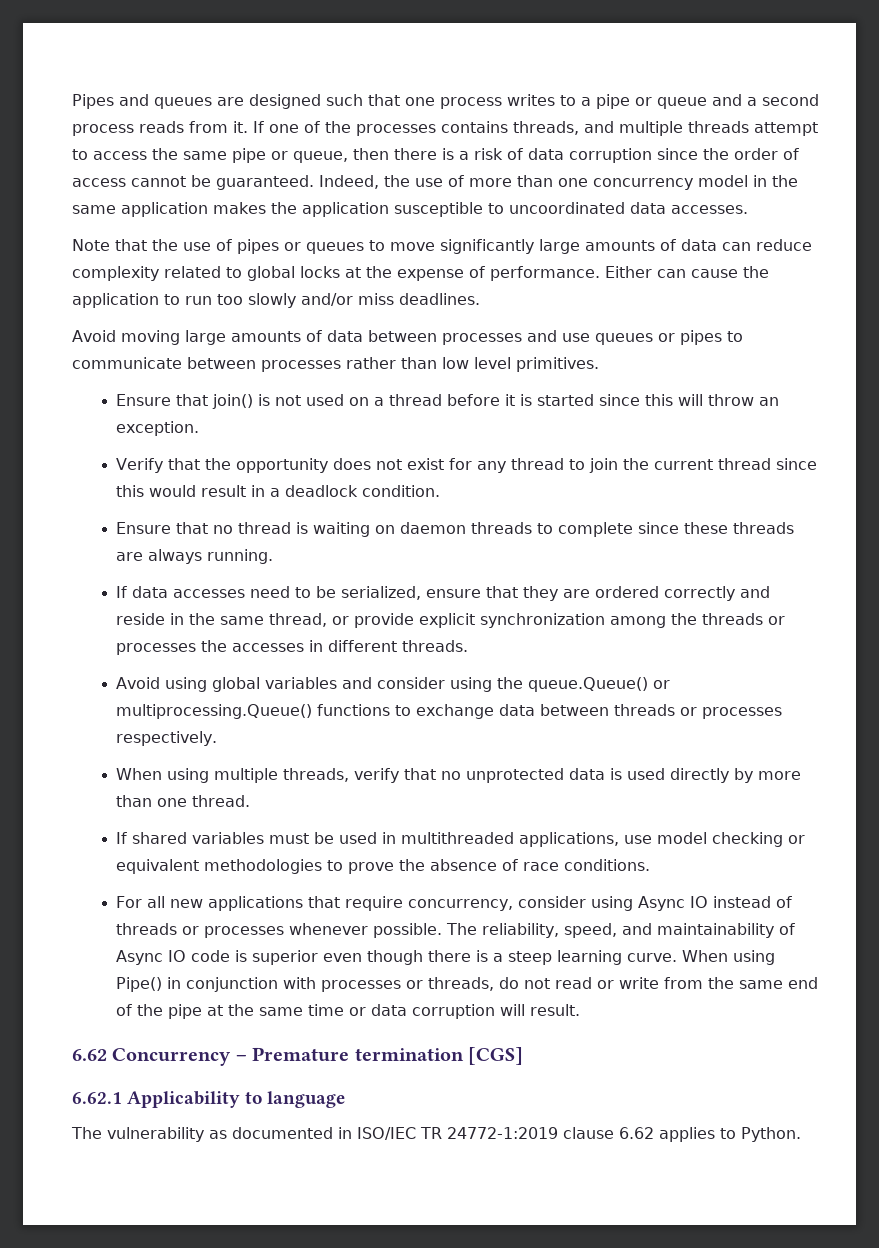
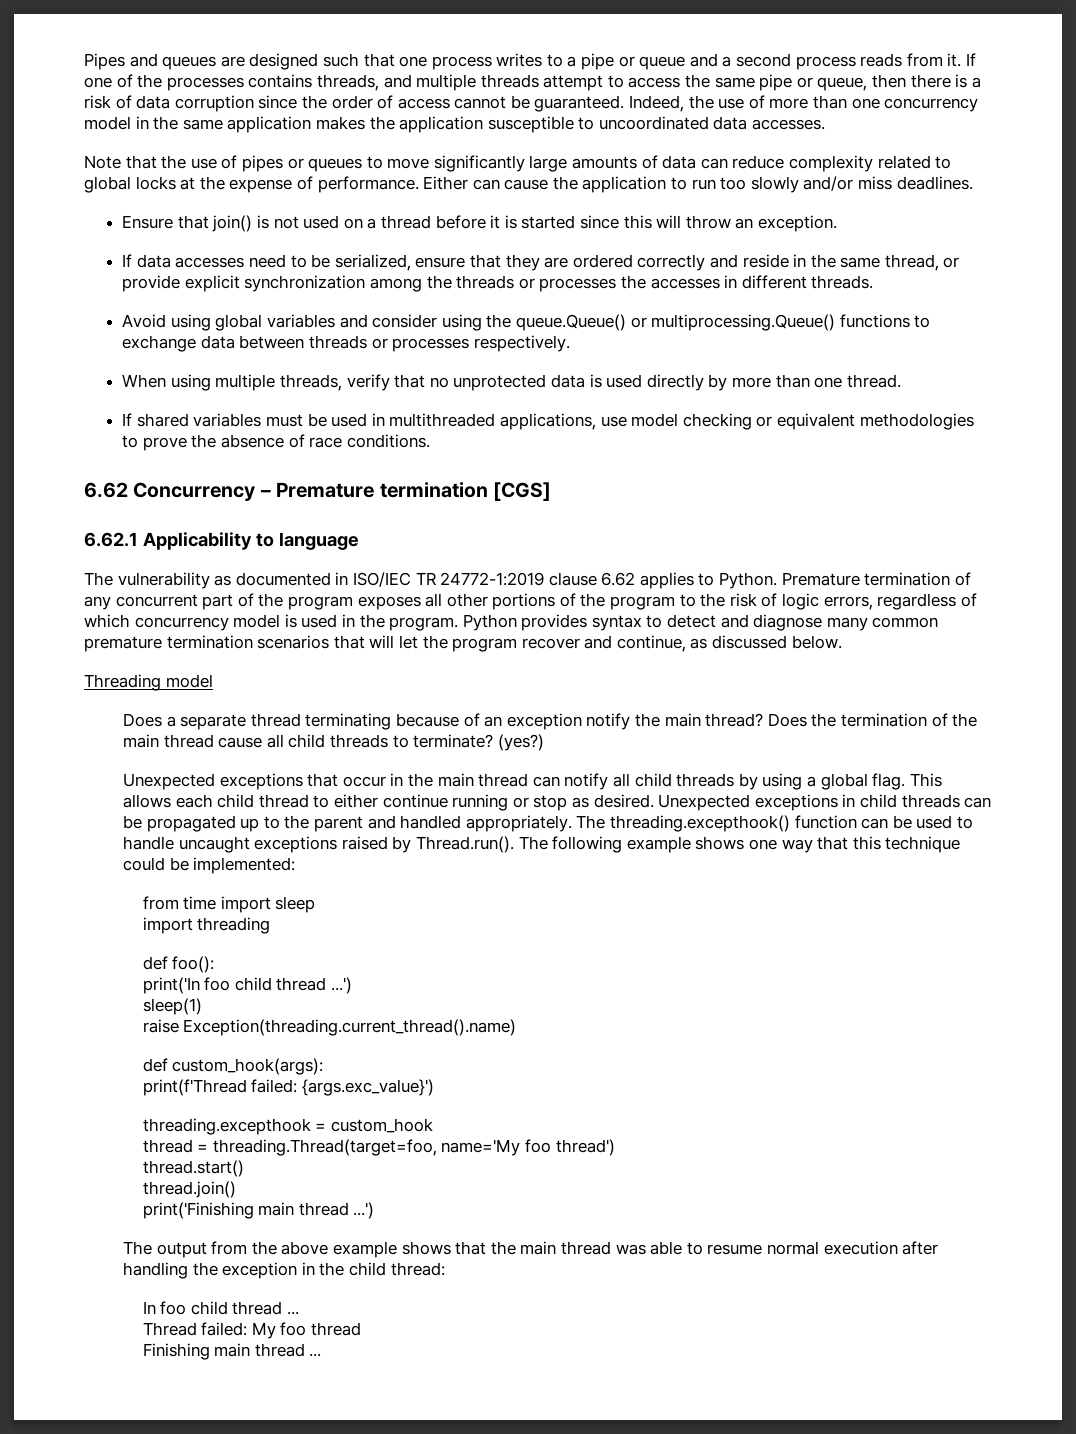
[72,330,743,345] [72,357,599,372] // Avoid moving large amounts of data between processes and use queues or pipes to communicate between processes rather than low level primitives. -> (973, 183) none
[116,458,818,473] [116,485,441,497] [116,522,795,537] [116,549,274,564] // Verify that the opportunity does not exist for any thread to join the current thread since this would result in a deadlock condition. // Ensure that no thread is waiting on daemon threads to complete since these threads are always running. -> (837, 223) none
[116,896,793,911] [116,923,796,938] [116,950,776,965] [116,977,819,992] [116,1004,581,1019] // For all new applications that require concurrency, consider using Async IO instead of threads or processes whenever possible. The reliability, speed, and maintainability of Async IO code is superior even though there is a steep learning curve. When using Pipe() in conjunction with processes or threads, do not read or write from the same end of the pipe at the same time or data corruption will result. -> (430, 441) none
(801, 1134) none -> [781,572,971,586] [84,593,977,610] [84,614,939,631] [84,635,842,652] [84,674,213,691] [123,713,978,730] [123,734,544,751] [123,773,942,790] [123,794,992,811] [123,815,973,832] [123,836,961,853] [123,857,296,874] [142,896,316,913] [142,917,271,934] [142,956,215,973] [142,977,353,994] [142,998,202,1015] [142,1019,517,1036] [142,1058,324,1075] [142,1079,434,1096] [142,1118,433,1135] [142,1139,615,1156] [142,1160,244,1177] [142,1181,236,1198] [142,1202,375,1219] [123,1241,939,1258] [123,1262,445,1279] [142,1301,300,1315] [142,1322,362,1339] [142,1343,322,1360] Premature termination of any concurrent part of the program exposes all other portions of the program to the risk of logic errors, regardless of which concurrency model is used in the program. Python provides syntax to detect and diagnose many common premature termination scenarios that will let the program recover and continue, as discussed below. // Threading model // Does a separate thread terminating because of an exception notify the main thread? Does the termination of the main thread cause all child threads to terminate? (yes?) // Unexpected exceptions that occur in the main thread can notify all child threads by using a global flag. This allows each child thread to either continue running or stop as desired. Unexpected exceptions in child threads can be propagated up to the parent and handled appropriately. The threading.excepthook() function can be used to handle uncaught exceptions raised by Thread.run(). The following example shows one way that this technique could be implemented: // from time import sleep // import threading // def foo(): // print('In foo child thread ...') // sleep(1) // raise Exception(threading.current_thread().name) // def custom_hook(args): // print(f'Thread failed: {args.exc_value}') // threading.excepthook = custom_hook // thread = threading.Thread(target=foo, name='My foo thread') // thread.start() // thread.join() // print('Finishing main thread ...') // The output from the above example shows that the main thread was able to resume normal execution after handling the exception in the child thread: // In foo child thread ... // Thread failed: My foo thread // Finishing main thread ...

